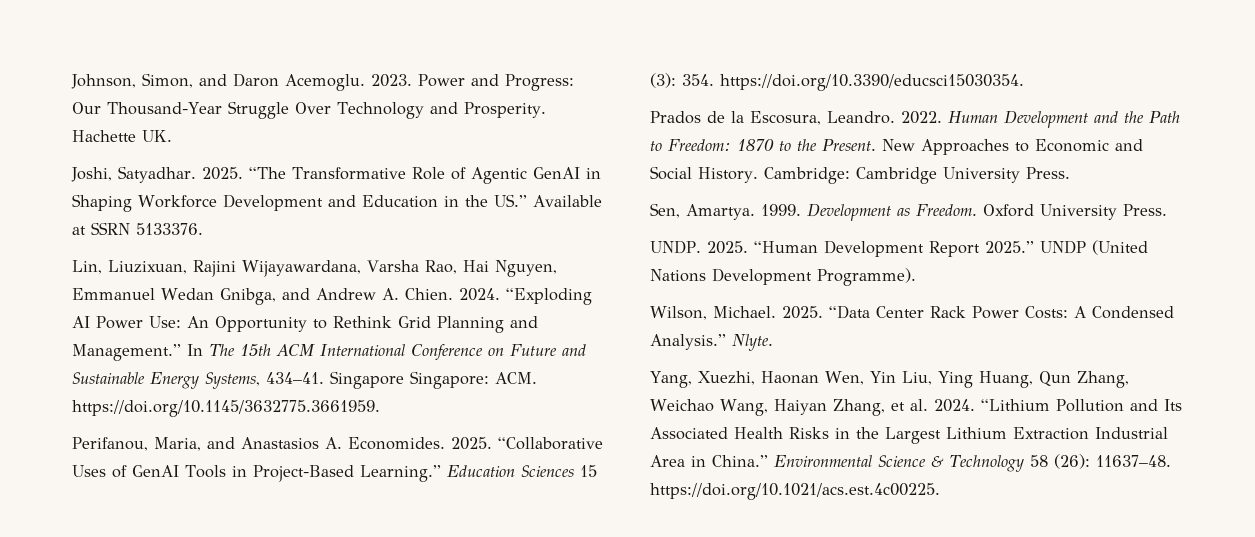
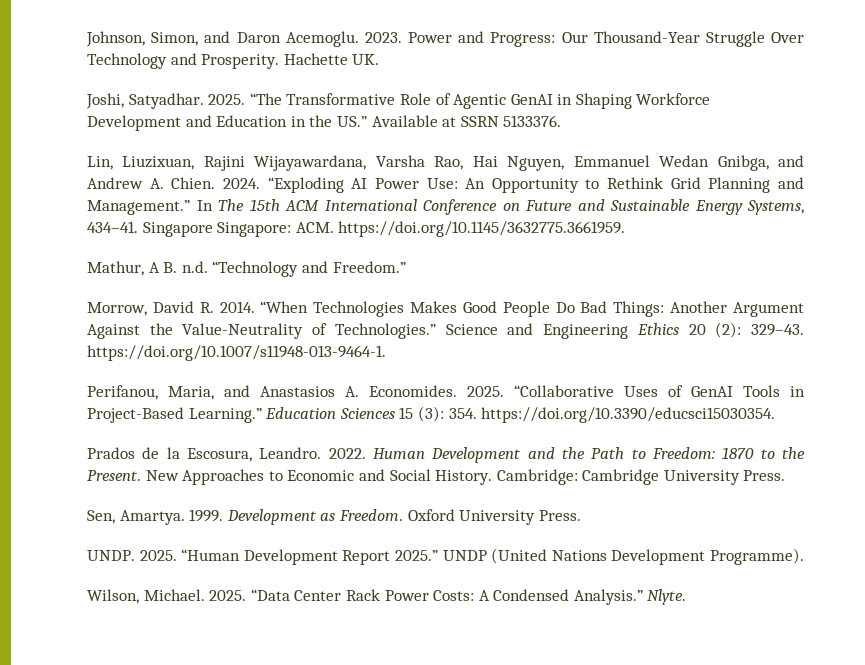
(380, 408) none -> [87,261,406,277] [87,301,804,317] [87,322,805,339] [87,345,386,361] // Mathur, A B. n.d. “Technology and Freedom.” // Morrow, David R. 2014. “When Technologies Makes Good People Do Bad Things: Another Argument Against the Value-Neutrality of Technologies.” Science and Engineering Ethics 20 (2): 329–43. https://doi.org/10.1007/s11948-013-9464-1.
[650,371,1129,388] [650,399,1182,416] [650,427,1168,444] [650,454,1171,472] [650,483,940,500] // Yang, Xuezhi, Haonan Wen, Yin Liu, Ying Huang, Qun Zhang, Weichao Wang, Haiyan Zhang, et al. 2024. “Lithium Pollution and Its Associated Health Risks in the Largest Lithium Extraction Industrial Area in China.” Environmental Science & Technology 58 (26): 11637–48. https://doi.org/10.1021/acs.est.4c00225. -> (687, 597) none

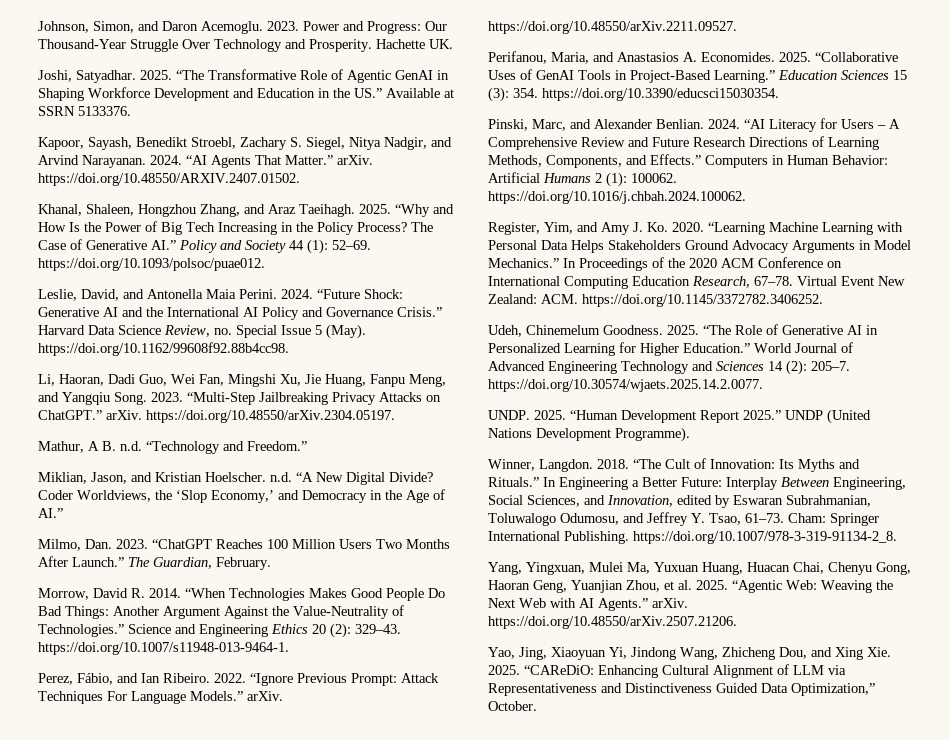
[87,155,804,171] [87,177,804,193] [87,199,804,215] [87,221,626,237] Lin, Liuzixuan, Rajini Wijayawardana, Varsha Rao, Hai Nguyen, Emmanuel Wedan Gnibga, and Andrew A. Chien. 2024. “Exploding AI Power Use: An Opportunity to Rethink Grid Planning and Management.” In The 15th ACM International Conference on Future and Sustainable Energy Systems, 434–41. Singapore Singapore: ACM. https://doi.org/10.1145/3632775.3661959. -> [38,137,452,150] [38,155,373,168] [38,173,300,186] [38,204,454,217] [38,221,433,235] [38,239,371,254] [38,258,265,271] [38,289,403,301] [38,307,442,320] [38,324,366,339] [38,342,289,356] [38,374,446,387] [38,392,441,405] [38,410,395,423] Kapoor, Sayash, Benedikt Stroebl, Zachary S. Siegel, Nitya Nadgir, and Arvind Narayanan. 2024. “AI Agents That Matter.” arXiv. https://doi.org/10.48550/ARXIV.2407.01502. // Khanal, Shaleen, Hongzhou Zhang, and Araz Taeihagh. 2025. “Why and How Is the Power of Big Tech Increasing in the Policy Process? The Case of Generative AI.” Policy and Society 44 (1): 52–69. https://doi.org/10.1093/polsoc/puae012. // Leslie, David, and Antonella Maia Perini. 2024. “Future Shock: Generative AI and the International AI Policy and Governance Crisis.” Harvard Data Science Review, no. Special Issue 5 (May). https://doi.org/10.1162/99608f92.88b4cc98. // Li, Haoran, Dadi Guo, Wei Fan, Mingshi Xu, Jie Huang, Fanpu Meng, and Yangqiu Song. 2023. “Multi-Step Jailbreaking Privacy Attacks on ChatGPT.” arXiv. https://doi.org/10.48550/arXiv.2304.05197.
(406, 267) none -> [38,472,433,485] [38,489,445,503] [38,508,63,518] [38,539,450,551] [38,556,271,570] // Miklian, Jason, and Kristian Hoelscher. n.d. “A New Digital Divide? Coder Worldviews, the ‘Slop Economy,’ and Democracy in the Age of AI.” // Milmo, Dan. 2023. “ChatGPT Reaches 100 Million Users Two Months After Launch.” The Guardian, February.
(386, 353) none -> [38,673,439,686] [38,691,283,704] [488,21,737,34] // Perez, Fábio, and Ian Ribeiro. 2022. “Ignore Previous Prompt: Attack Techniques For Language Models.” arXiv. https://doi.org/10.48550/arXiv.2211.09527.
[87,447,806,463] [87,469,786,485] [87,509,581,525] Prados de la Escosura, Leandro. 2022. Human Development and the Path to Freedom: 1870 to the Present. New Approaches to Economic and Social History. Cambridge: Cambridge University Press. // Sen, Amartya. 1999. Development as Freedom. Oxford University Press. -> [488,118,900,132] [488,136,879,150] [488,154,888,168] [488,172,677,187] [488,191,746,204] [488,222,903,235] [488,240,911,253] [488,257,842,271] [488,276,905,289] [488,294,823,307] [488,324,878,337] [488,342,853,356] [488,360,850,375] [488,379,763,392] Pinski, Marc, and Alexander Benlian. 2024. “AI Literacy for Users – A Comprehensive Review and Future Research Directions of Learning Methods, Components, and Effects.” Computers in Human Behavior: Artificial Humans 2 (1): 100062. https://doi.org/10.1016/j.chbah.2024.100062. // Register, Yim, and Amy J. Ko. 2020. “Learning Machine Learning with Personal Data Helps Stakeholders Ground Advocacy Arguments in Model Mechanics.” In Proceedings of the 2020 ACM Conference on International Computing Education Research, 67–78. Virtual Event New Zealand: ACM. https://doi.org/10.1145/3372782.3406252. // Udeh, Chinemelum Goodness. 2025. “The Role of Generative AI in Personalized Learning for Higher Education.” World Journal of Advanced Engineering Technology and Sciences 14 (2): 205–7. https://doi.org/10.30574/wjaets.2025.14.2.0077.
[87,589,687,605] Wilson, Michael. 2025. “Data Center Rack Power Costs: A Condensed Analysis.” Nlyte. -> [488,458,860,472] [488,477,906,490] [488,495,871,508] [488,512,879,526] [488,531,897,544] [488,562,911,575] [488,580,893,593] [488,598,688,611] [488,616,737,629] [488,647,891,660] [488,664,846,678] [488,683,875,696] [488,701,537,711] Winner, Langdon. 2018. “The Cult of Innovation: Its Myths and Rituals.” In Engineering a Better Future: Interplay Between Engineering, Social Sciences, and Innovation, edited by Eswaran Subrahmanian, Toluwalogo Odumosu, and Jeffrey Y. Tsao, 61–73. Cham: Springer International Publishing. https://doi.org/10.1007/978-3-319-91134-2_8. // Yang, Yingxuan, Mulei Ma, Yuxuan Huang, Huacan Chai, Chenyu Gong, Haoran Geng, Yuanjian Zhou, et al. 2025. “Agentic Web: Weaving the Next Web with AI Agents.” arXiv. https://doi.org/10.48550/arXiv.2507.21206. // Yao, Jing, Xiaoyuan Yi, Jindong Wang, Zhicheng Dou, and Xing Xie. 2025. “CAReDiO: Enhancing Cultural Alignment of LLM via Representativeness and Distinctiveness Guided Data Optimization,” October.

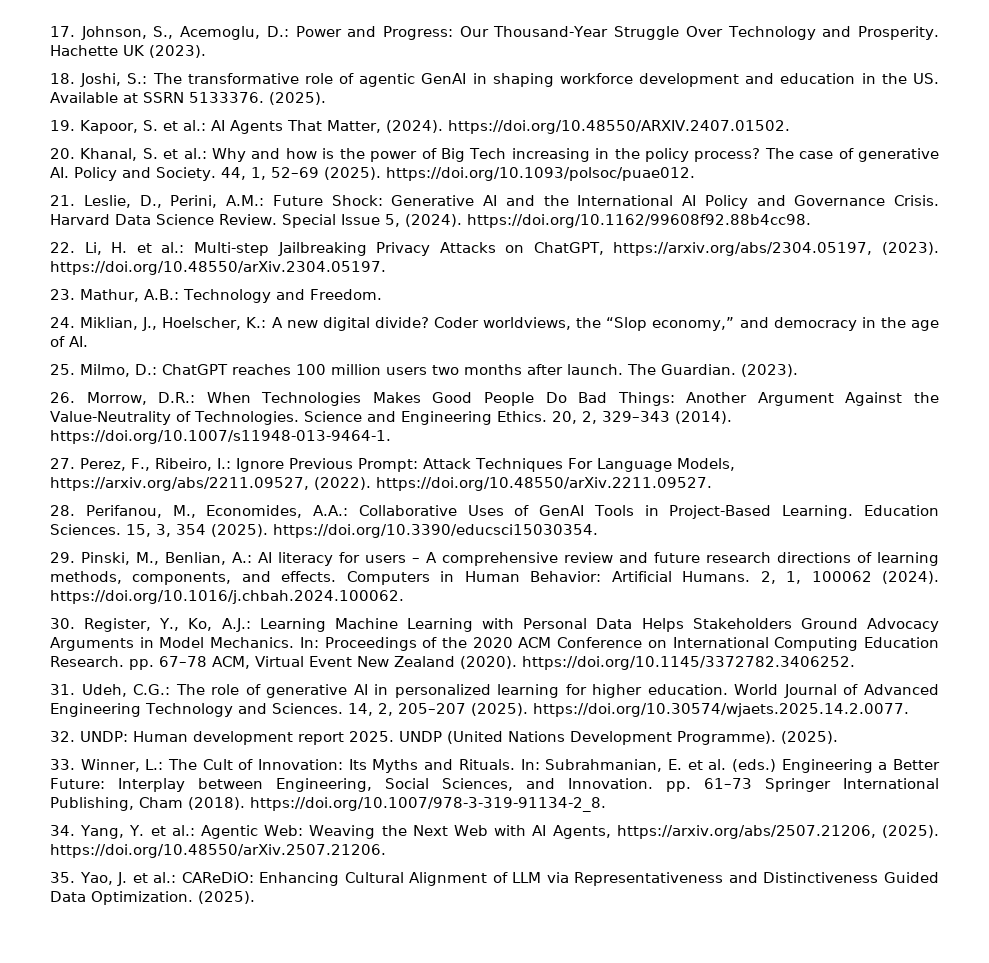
[38,21,299,34] Johnson, Simon, and Daron Acemoglu. 2023. -> [50,26,289,40] 17. Johnson, S., Acemoglu, D.:
[429,39,453,49] [38,69,449,83] [38,87,382,101] UK. // Joshi, Satyadhar. 2025. “The Transformative Role of Agentic GenAI in Shaping Workforce Development and Education in the US.” -> [123,45,206,58] [50,73,939,87] UK (2023). // 18. Joshi, S.: The transformative role of agentic GenAI in shaping workforce development and education in the US.
[38,137,452,150] [38,155,373,168] [38,173,300,186] [38,204,454,217] [38,222,141,232] // Kapoor, Sayash, Benedikt Stroebl, Zachary S. Siegel, Nitya Nadgir, and Arvind Narayanan. 2024. “AI Agents That Matter.” arXiv. https://doi.org/10.48550/ARXIV.2407.01502. // Khanal, Shaleen, Hongzhou Zhang, and Araz Taeihagh. 2025. “Why and How Is the Power -> [268,92,326,105] [50,120,790,134] [50,148,418,162] (2025). // 19. Kapoor, S. et al.: AI Agents That Matter, (2024). https://doi.org/10.48550/ARXIV.2407.01502. // 20. Khanal, S. et al.: Why and how is the power
[218,222,433,235] [38,239,371,254] [38,258,265,271] [38,289,360,301] Increasing in the Policy Process? The Case of Generative AI.” Policy and Society 44 (1): 52–69. https://doi.org/10.1093/polsoc/puae012. // Leslie, David, and Antonella Maia Perini. 2024. “Future -> [511,148,940,162] [50,167,695,181] [50,195,323,208] increasing in the policy process? The case of generative AI. Policy and Society. 44, 1, 52–69 (2025). https://doi.org/10.1093/polsoc/puae012. // 21. Leslie, D., Perini, A.M.: Future
[397,307,442,317] Crisis.” -> [894,195,939,206] Crisis.
[164,324,366,339] [38,342,289,356] [38,374,446,387] [38,392,441,405] [38,410,395,423] [38,441,307,454] [38,472,433,485] [38,489,445,503] [38,508,63,518] [38,539,450,551] [38,556,271,570] [38,588,226,600] Review, no. Special Issue 5 (May). https://doi.org/10.1162/99608f92.88b4cc98. // Li, Haoran, Dadi Guo, Wei Fan, Mingshi Xu, Jie Huang, Fanpu Meng, and Yangqiu Song. 2023. “Multi-Step Jailbreaking Privacy Attacks on ChatGPT.” arXiv. https://doi.org/10.48550/arXiv.2304.05197. // Mathur, A B. n.d. “Technology and Freedom.” // Miklian, Jason, and Kristian Hoelscher. n.d. “A New Digital Divide? Coder Worldviews, the ‘Slop Economy,’ and Democracy in the Age of AI.” // Milmo, Dan. 2023. “ChatGPT Reaches 100 Million Users Two Months After Launch.” The Guardian, February. // Morrow, David R. 2014. “When -> [219,214,811,228] [50,242,939,256] [50,261,386,275] [50,289,382,303] [50,317,939,331] [50,336,88,347] [50,364,798,377] [50,392,251,405] Review. Special Issue 5, (2024). https://doi.org/10.1162/99608f92.88b4cc98. // 22. Li, H. et al.: Multi-step Jailbreaking Privacy Attacks on ChatGPT, https://arxiv.org/abs/2304.05197, (2023). https://doi.org/10.48550/arXiv.2304.05197. // 23. Mathur, A.B.: Technology and Freedom. // 24. Miklian, J., Hoelscher, K.: A new digital divide? Coder worldviews, the “Slop economy,” and democracy in the age of AI. // 25. Milmo, D.: ChatGPT reaches 100 million users two months after launch. The Guardian. (2023). // 26. Morrow, D.R.: When
[38,624,124,637] Technologies.” -> [193,411,299,425] Technologies.
[271,623,401,638] [38,642,289,655] [38,673,293,686] Ethics 20 (2): 329–43. https://doi.org/10.1007/s11948-013-9464-1. // Perez, Fábio, and Ian Ribeiro. 2022. “Ignore -> [496,411,732,424] [50,430,391,444] [50,458,284,472] Ethics. 20, 2, 329–343 (2014). https://doi.org/10.1007/s11948-013-9464-1. // 27. Perez, F., Ribeiro, I.: Ignore
[190,691,283,701] [488,21,737,34] [488,51,898,64] Models.” arXiv. https://doi.org/10.48550/arXiv.2211.09527. // Perifanou, Maria, and Anastasios A. Economides. 2025. “Collaborative -> [676,458,735,471] [50,477,712,491] [50,505,457,518] Models, https://arxiv.org/abs/2211.09527, (2022). https://doi.org/10.48550/arXiv.2211.09527. // 28. Perifanou, M., Economides, A.A.: Collaborative
[714,70,907,83] [488,87,779,102] [488,118,900,132] [488,136,879,150] [488,154,701,168] Learning.” Education Sciences 15 (3): 354. https://doi.org/10.3390/educsci15030354. // Pinski, Marc, and Alexander Benlian. 2024. “AI Literacy for Users – A Comprehensive Review and Future Research Directions of Learning Methods, Components, and Effects.” -> [782,505,940,519] [50,524,598,538] [50,552,939,566] [50,571,337,585] Learning. Education Sciences. 15, 3, 354 (2025). https://doi.org/10.3390/educsci15030354. // 29. Pinski, M., Benlian, A.: AI literacy for users – A comprehensive review and future research directions of learning methods, components, and effects.
[543,172,677,187] [488,191,746,204] [488,222,765,235] Humans 2 (1): 100062. https://doi.org/10.1016/j.chbah.2024.100062. // Register, Yim, and Amy J. Ko. 2020. “Learning -> [682,571,939,584] [50,590,404,604] [50,618,326,632] Humans. 2, 1, 100062 (2024). https://doi.org/10.1016/j.chbah.2024.100062. // 30. Register, Y., Ko, A.J.: Learning
[488,258,576,268] Mechanics.” In -> [210,637,319,648] Mechanics. In:
[692,276,793,288] Research, 67–78. -> [50,656,250,670] Research. pp. 67–78 ACM,
[488,294,578,304] Zealand: ACM. -> [394,656,517,669] Zealand (2020).
[488,324,878,337] [488,342,750,356] Udeh, Chinemelum Goodness. 2025. “The Role of Generative AI in Personalized Learning for Higher Education.” -> [50,684,728,698] 31. Udeh, C.G.: The role of generative AI in personalized learning for higher education.
[716,360,850,375] [488,379,763,392] [488,410,781,423] Sciences 14 (2): 205–7. https://doi.org/10.30574/wjaets.2025.14.2.0077. // UNDP. 2025. “Human Development Report 2025.” -> [271,703,909,717] [50,731,394,745] Sciences. 14, 2, 205–207 (2025). https://doi.org/10.30574/wjaets.2025.14.2.0077. // 32. UNDP: Human development report 2025.
[488,459,661,472] // Winner, Langdon. 2018. “The -> [781,731,838,744] [50,759,198,772] (2025). // 33. Winner, L.: The
[488,477,556,487] Rituals.” In -> [458,759,776,772] Rituals. In: Subrahmanian, E. et al. (eds.)
[781,477,829,487] Between -> [198,778,263,789] between
[607,495,871,508] [488,512,879,526] [488,531,897,544] [488,562,911,575] [488,580,782,593] Innovation, edited by Eswaran Subrahmanian, Toluwalogo Odumosu, and Jeffrey Y. Tsao, 61–73. Cham: Springer International Publishing. https://doi.org/10.1007/978-3-319-91134-2_8. // Yang, Yingxuan, Mulei Ma, Yuxuan Huang, Huacan Chai, Chenyu Gong, Haoran Geng, Yuanjian Zhou, et al. 2025. “Agentic -> [568,778,939,792] [50,797,606,812] [50,825,258,839] Innovation. pp. 61–73 Springer International Publishing, Cham (2018). https://doi.org/10.1007/978-3-319-91134-2_8. // 34. Yang, Y. et al.: Agentic
[598,598,688,611] [488,616,737,629] [488,647,891,660] [488,665,594,675] Agents.” arXiv. https://doi.org/10.48550/arXiv.2507.21206. // Yao, Jing, Xiaoyuan Yi, Jindong Wang, Zhicheng Dou, and Xing Xie. 2025. “CAReDiO: -> [552,825,939,839] [50,844,386,858] [50,872,254,886] Agents, https://arxiv.org/abs/2507.21206, (2025). https://doi.org/10.48550/arXiv.2507.21206. // 35. Yao, J. et al.: CAReDiO:
[791,683,875,696] [488,701,537,711] Optimization,” October. -> [91,891,255,905] Optimization. (2025).

